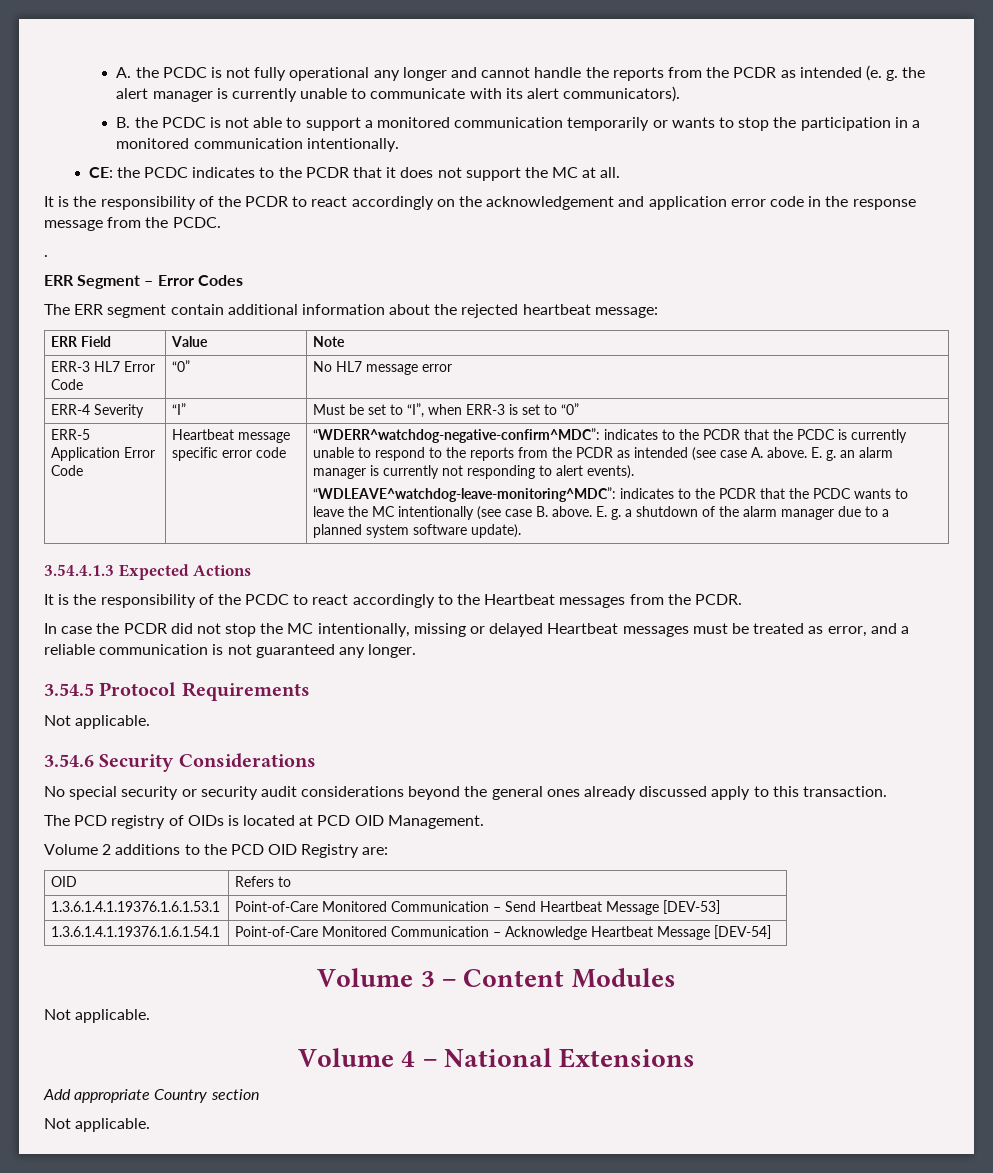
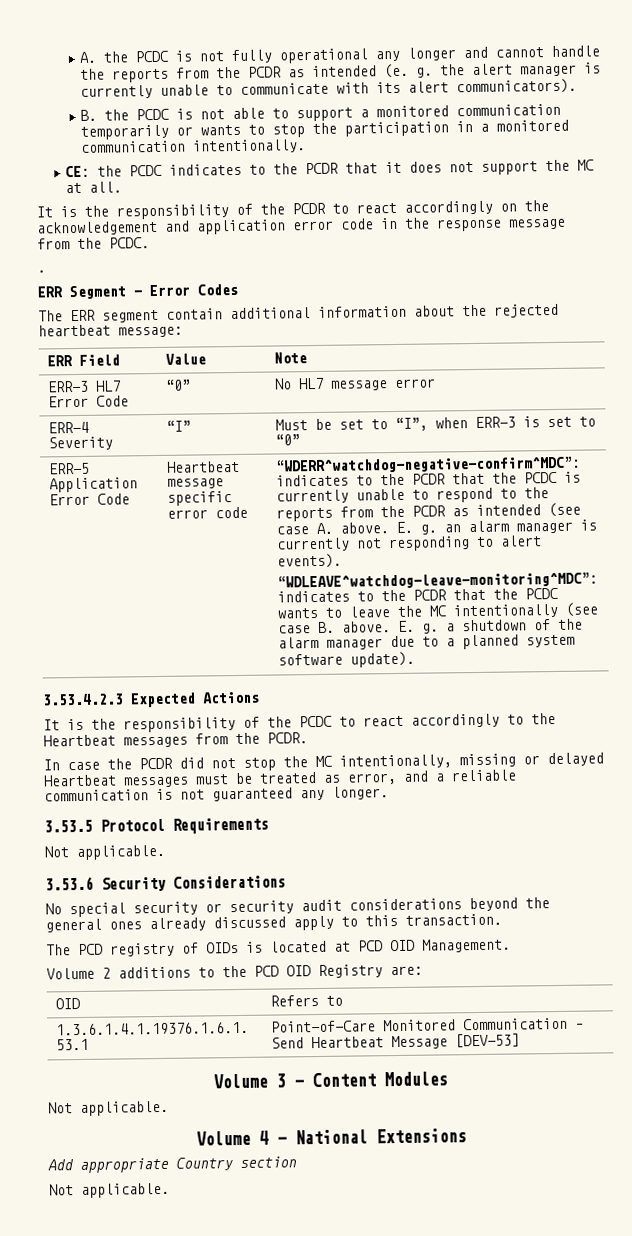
[44,564,114,576] 3.54.4.1.3 -> [42,693,124,706] 3.53.4.2.3
[44,683,94,696] 3.54.5 -> [44,819,93,833] 3.53.5
[44,754,94,767] 3.54.6 -> [45,876,94,891] 3.53.6
[51,926,221,937] [235,925,772,940] // 1.3.6.1.4.1.19376.1.6.1.54.1 | Point-of-Care Monitored Communication – Acknowledge Heartbeat Message [DEV-54] -> (520, 1040) none

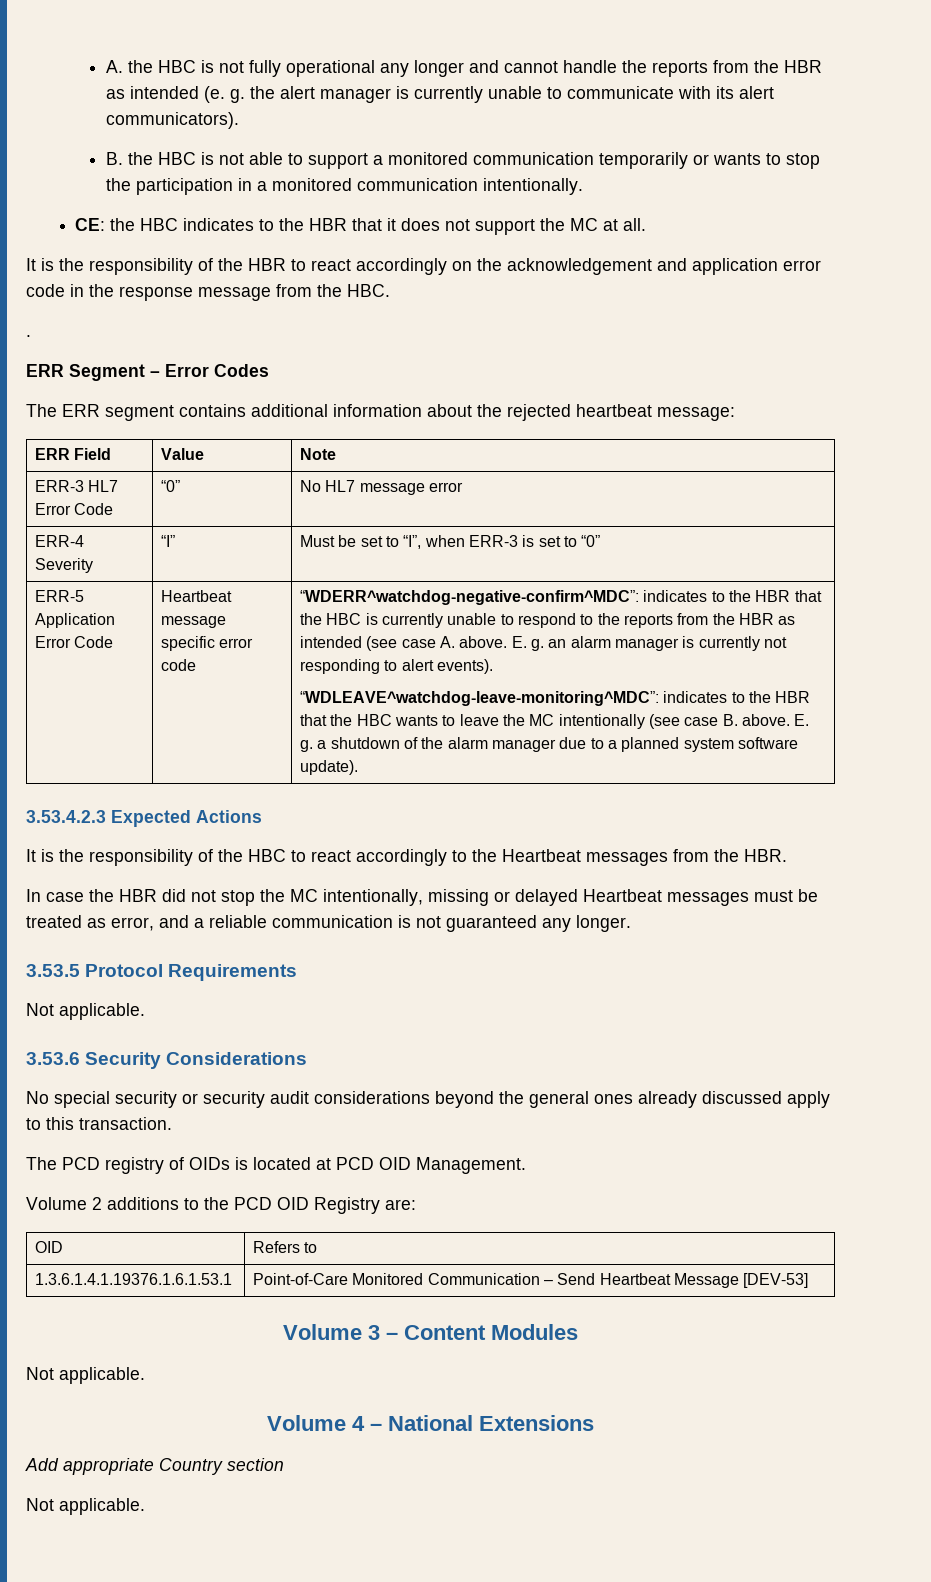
[134,50,168,63] PCDC -> [157,60,196,73] HBC
[247,66,282,78] PCDR -> [783,60,822,73] HBR
[135,108,169,121] PCDC -> [157,152,196,165] HBC
[129,162,340,177] PCDC indicates to the PCDR -> [140,218,348,231] HBC indicates to the HBR
[292,202,326,215] PCDR -> [248,258,286,271] HBR
[109,237,150,249] PCDC. -> [347,284,390,297] HBC.
[166,308,223,320] contain -> [179,404,246,417] contains
[411,471,557,485] PCDR that the PCDC -> [755,590,822,602] [299,613,362,625] HBR that the HBC
[411,505,446,517] PCDR -> [738,613,774,625] HBR
[412,587,558,601] PCDR that the PCDC -> [775,691,811,703] [299,714,392,726] HBR that the HBC
[299,715,332,728] PCDC -> [248,849,286,862] HBC
[267,732,308,744] PCDR. -> [744,849,787,862] HBR.
[139,757,173,770] PCDR -> [119,889,157,902] HBR

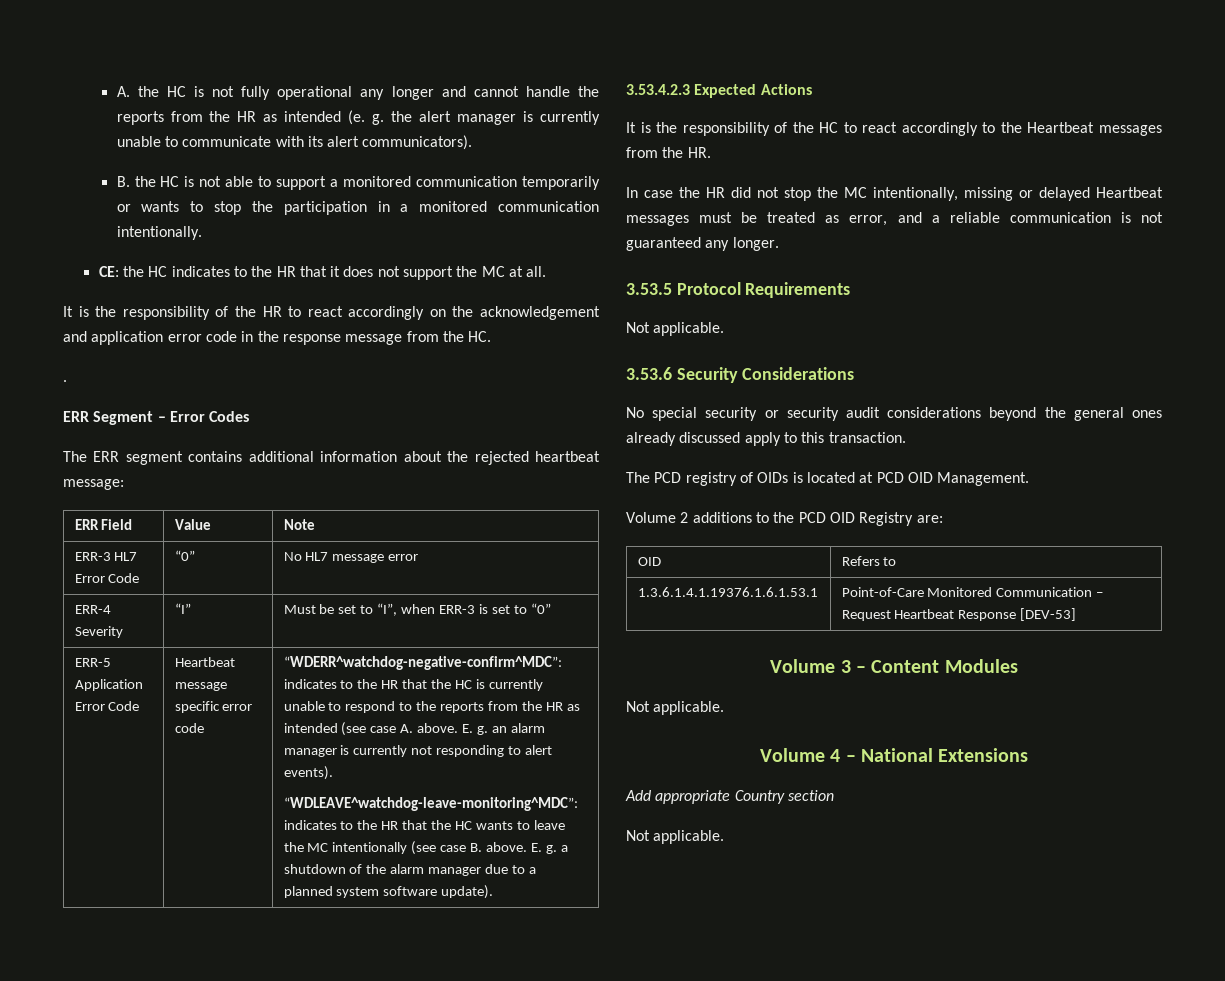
[157,60,196,73] HBC -> [166,86,186,97] HC
[783,60,822,73] HBR -> [237,111,257,122] HR
[157,152,196,165] HBC -> [160,176,180,187] HC
[140,218,348,231] HBC indicates to the HBR -> [148,266,296,277] HC indicates to the HR
[248,258,286,271] HBR -> [262,306,282,317] HR
[347,284,390,297] HBC. -> [468,331,492,342] HC.
[755,590,822,602] [299,613,362,625] HBR that the HBC -> [381,679,473,689] HR that the HC
[738,613,774,625] HBR -> [545,702,563,711] HR
[775,691,811,703] [299,714,392,726] HBR that the HBC -> [381,820,473,830] HR that the HC
[248,849,286,862] HBC -> [819,122,839,133] HC
[744,849,787,862] HBR. -> [687,147,711,158] HR.
[119,889,157,902] HBR -> [706,187,725,198] HR
[557,1273,739,1288] Send Heartbeat Message -> [841,609,1017,621] Request Heartbeat Response

